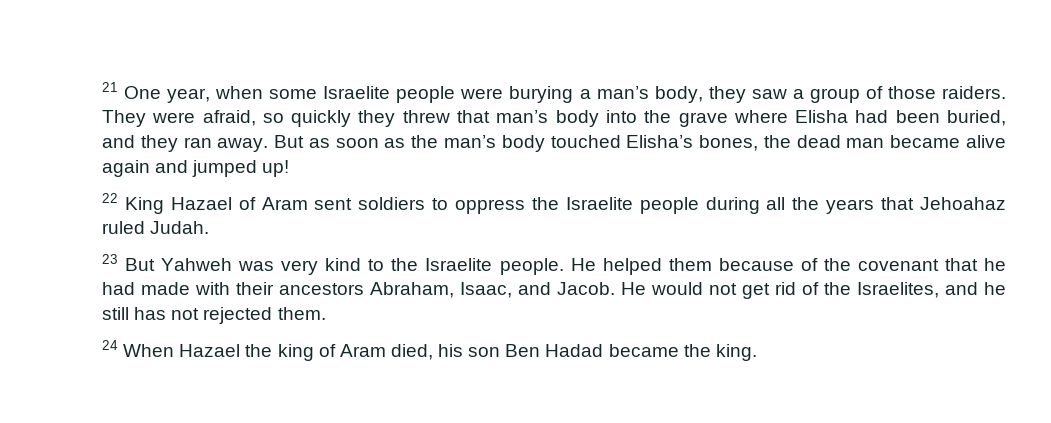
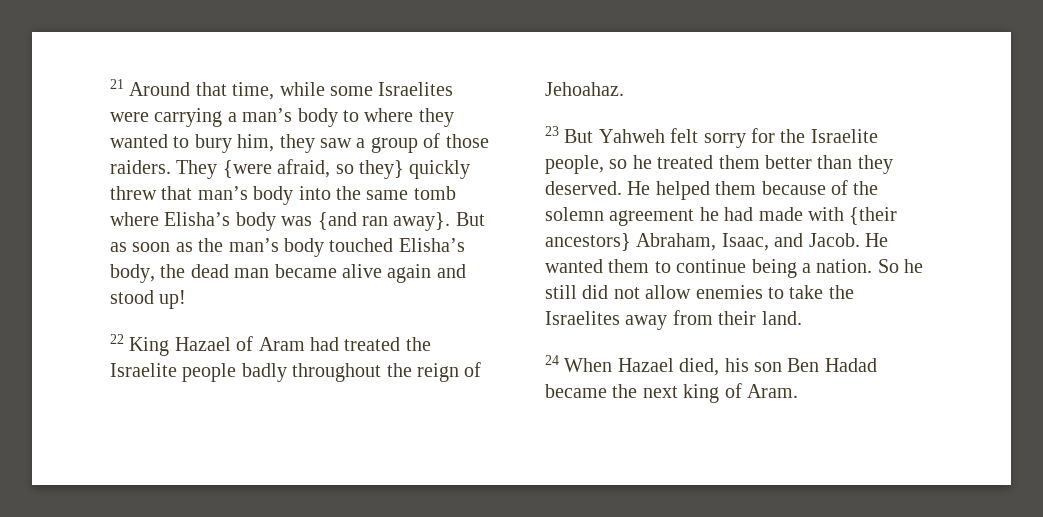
[124,86,703,103] One year, when some Israelite people were burying a man’s body, -> [129,82,454,100] [110,108,454,127] [110,134,275,153] Around that time, while some Israelites were carrying a man’s body to where they wanted to bury him,
[152,112,196,123] were -> [222,160,272,178] {were
[291,110,396,127] quickly they -> [359,160,471,179] they} quickly
[678,110,1006,127] [102,135,269,152] grave where Elisha had been buried, and they ran away. -> [366,186,456,200] [110,212,451,231] same tomb where Elisha’s body was {and ran away}.
[699,135,759,151] bones, -> [110,264,155,283] body,
[192,160,258,177] jumped -> [110,290,154,304] stood
[314,197,1006,214] [102,221,210,234] [102,254,564,275] sent soldiers to oppress the Israelite people during all the years that Jehoahaz ruled Judah. // 23 But Yahweh was very kind to the Israelite people. -> [310,337,431,351] [110,362,482,382] [545,82,624,96] [545,126,878,148] [545,155,893,174] [545,181,622,195] had treated the Israelite people badly throughout the reign of Jehoahaz. // 23 But Yahweh felt sorry for the Israelite people, so he treated them better than they deserved.
[857,258,978,271] covenant that -> [545,207,695,226] solemn agreement
[236,282,364,295] their ancestors -> [849,207,898,225] [545,233,631,251] {their ancestors}
[651,282,1006,299] [102,307,326,324] would not get rid of the Israelites, and he still has not rejected them. -> [545,259,924,278] [545,285,854,299] [545,310,802,330] wanted them to continue being a nation. So he still did not allow enemies to take the Israelites away from their land.
[245,344,386,361] the king of Aram -> (674, 365) none
[715,344,757,361] king. -> [642,383,798,403] next king of Aram.

